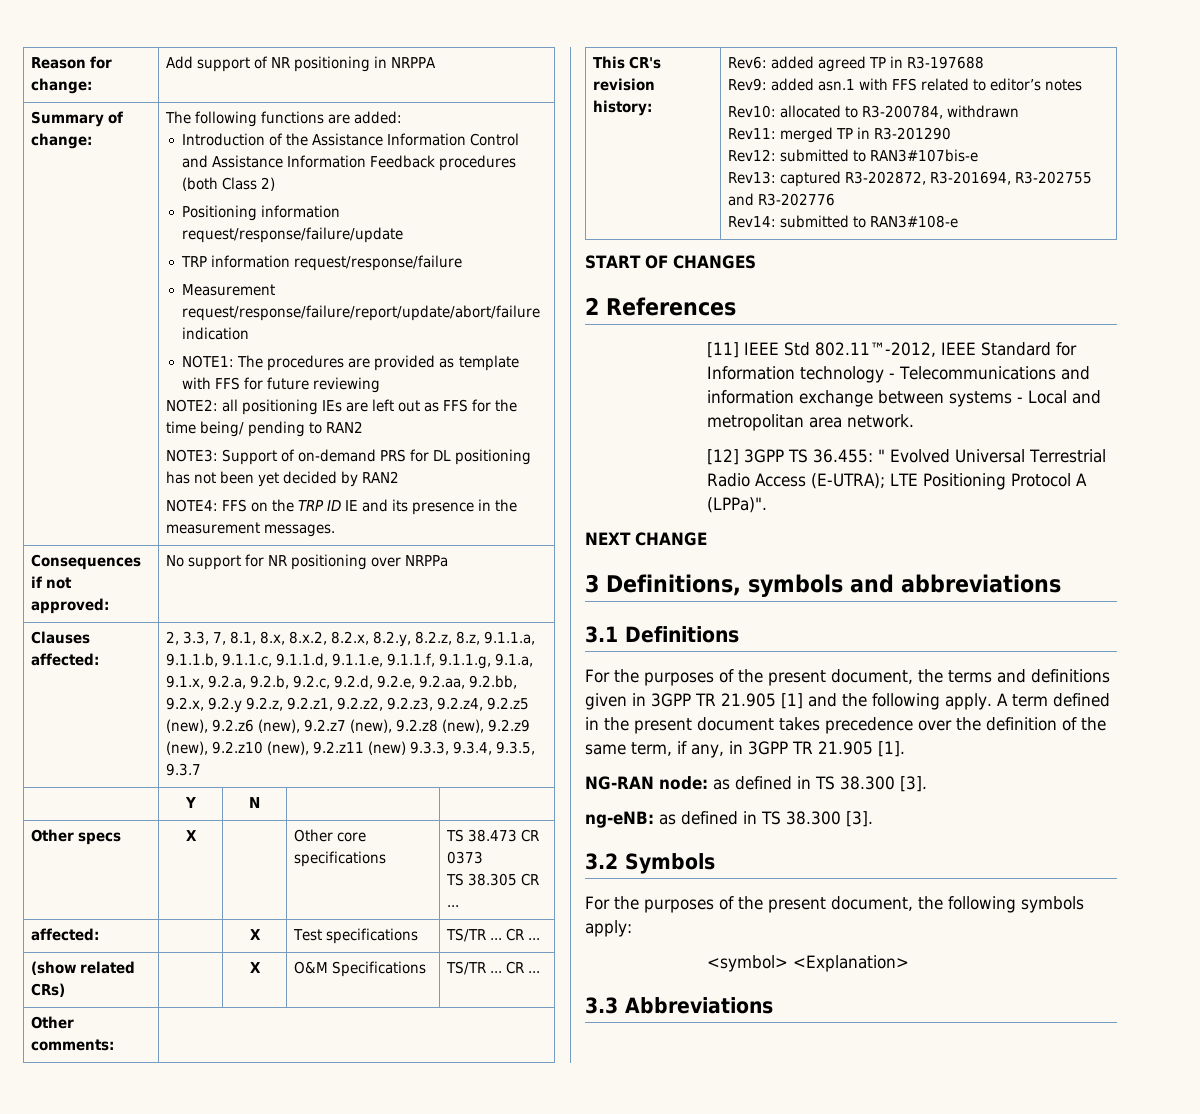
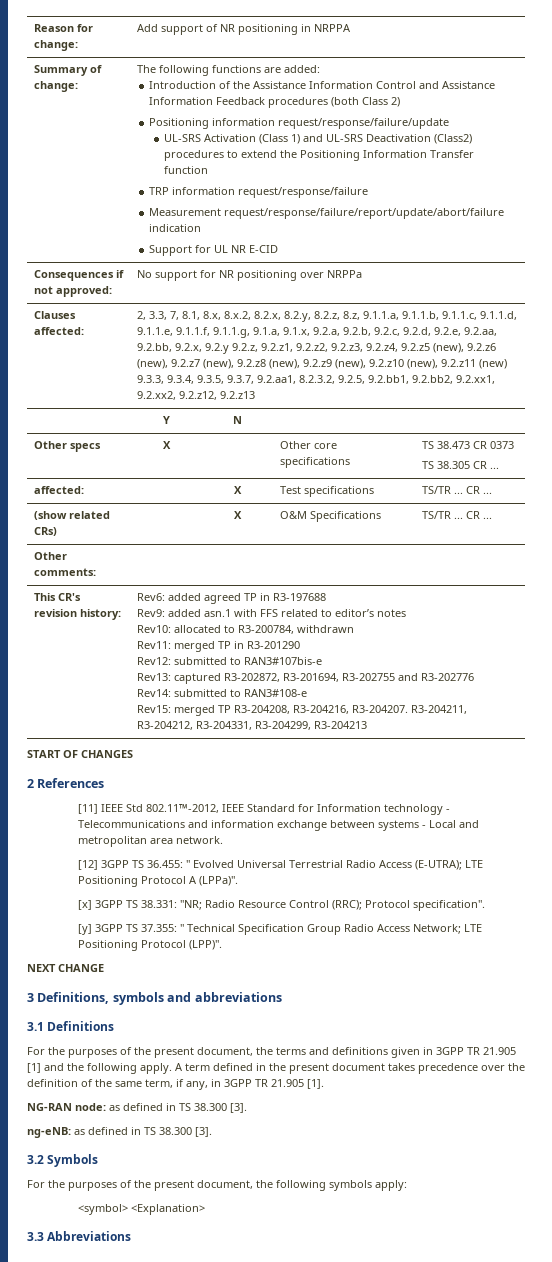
(404, 235) none -> [164,134,473,144] [164,150,475,161] [164,166,209,174] // UL-SRS Activation (Class 1) and UL-SRS Deactivation (Class2) procedures to extend the Positioning Information Transfer function
[182,355,519,371] [182,377,381,393] [165,399,518,415] [165,421,363,437] [165,449,532,465] [165,471,400,487] [165,499,518,515] [165,522,335,537] NOTE1: The procedures are provided as template with FFS for future reviewing // NOTE2: all positioning IEs are left out as FFS for the time being/ pending to RAN2 // NOTE3: Support of on-demand PRS for DL positioning has not been yet decided by RAN2 // NOTE4: FFS on the TRP ID IE and its presence in the measurement messages. -> [148,245,278,256] Support for UL NR E-CID
[165,763,201,776] 9.3.7 -> [226,375,495,384] [136,391,255,400] 9.3.7, 9.2.aa1, 8.2.3.2, 9.2.5, 9.2.bb1, 9.2.bb2, 9.2.xx1, 9.2.xx2, 9.2.z12, 9.2.z13
(958, 221) none -> [136,705,467,716] [136,721,367,730] // Rev15: merged TP R3-204208, R3-204216, R3-204207. R3-204211, R3-204212, R3-204331, R3-204299, R3-204213
(767, 505) none -> [78,900,486,911] [78,924,483,935] [78,940,223,951] // [x] 3GPP TS 38.331: "NR; Radio Resource Control (RRC); Protocol specification". // [y] 3GPP TS 37.355: " Technical Specification Group Radio Access Network; LTE Positioning Protocol (LPP)".

